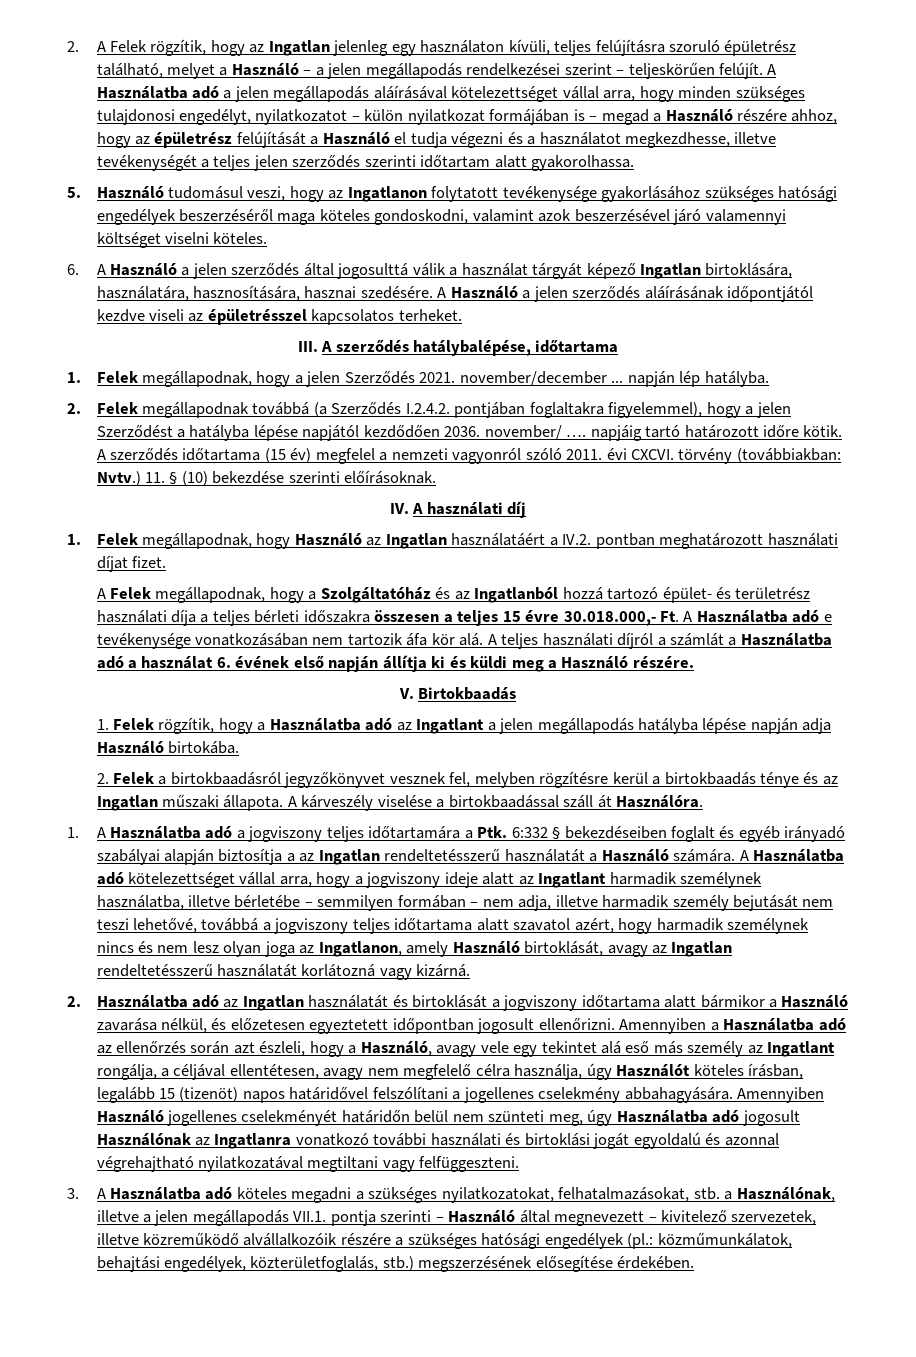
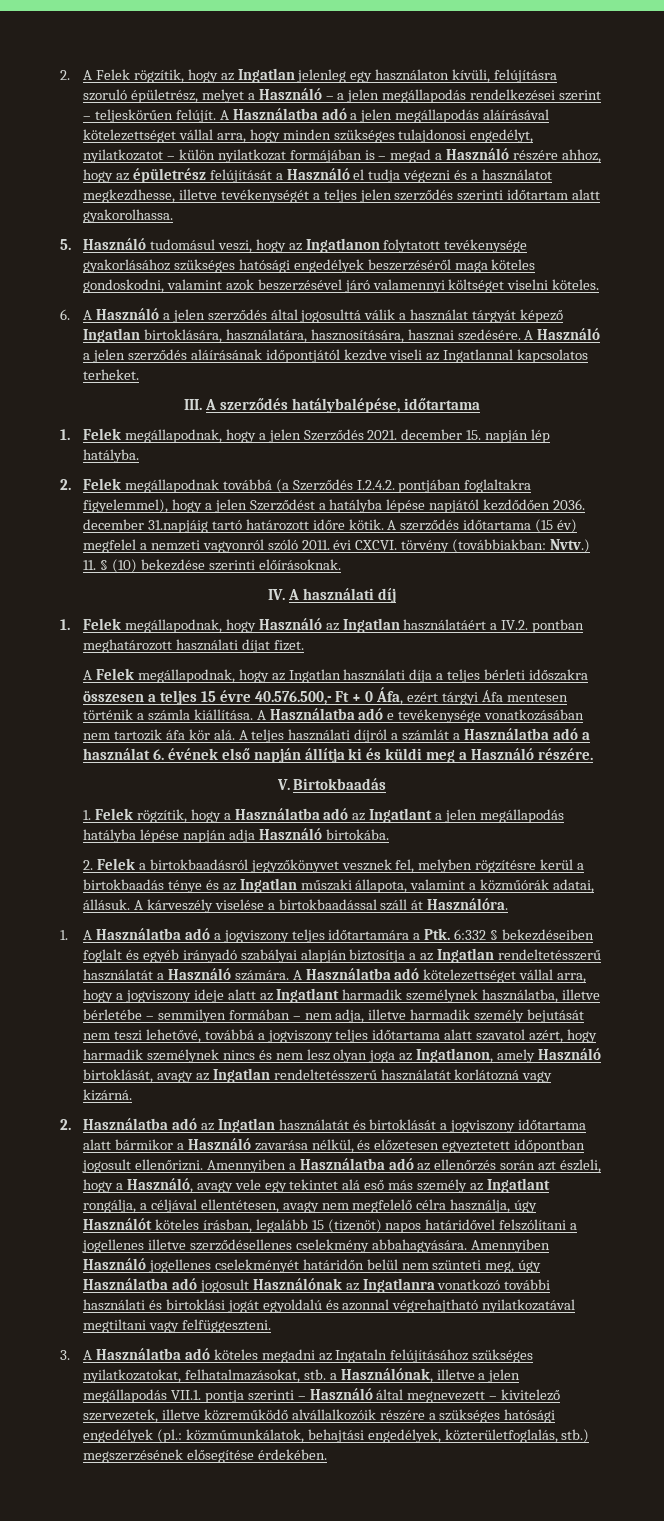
[554,40,592,56] teljes -> (491, 76) none
[724,40,797,56] [96,63,163,78] épületrész található, -> [130,89,198,103] épületrész,
[207,309,307,325] épületrésszel -> [443,349,514,363] Ingatlannal
[459,371,624,386] november/december ... -> [401,429,482,440] december 15.
[484,425,642,441] november/ …. napjáig -> [82,519,208,533] december 31.napjáig
[308,587,811,603] a Szolgáltatóház és az Ingatlanból hozzá tartozó épület- és területrész -> [271,669,341,683] az Ingatlan
[563,611,679,626] 30.018.000,- Ft. -> [254,687,568,705] [82,709,253,721] 40.576.500,- Ft + 0 Áfa, ezért tárgyi Áfa mentesen történik a számla kiállítása.
[223,795,284,811] állapota. -> [355,879,595,893] [82,899,130,910] állapota, valamint a közműórák adatai, állásuk.
(534, 1095) none -> [147,1239,292,1251] illetve szerződésellenes
[355,1191,364,1200] a -> [318,1349,469,1363] az Ingataln felújításához

